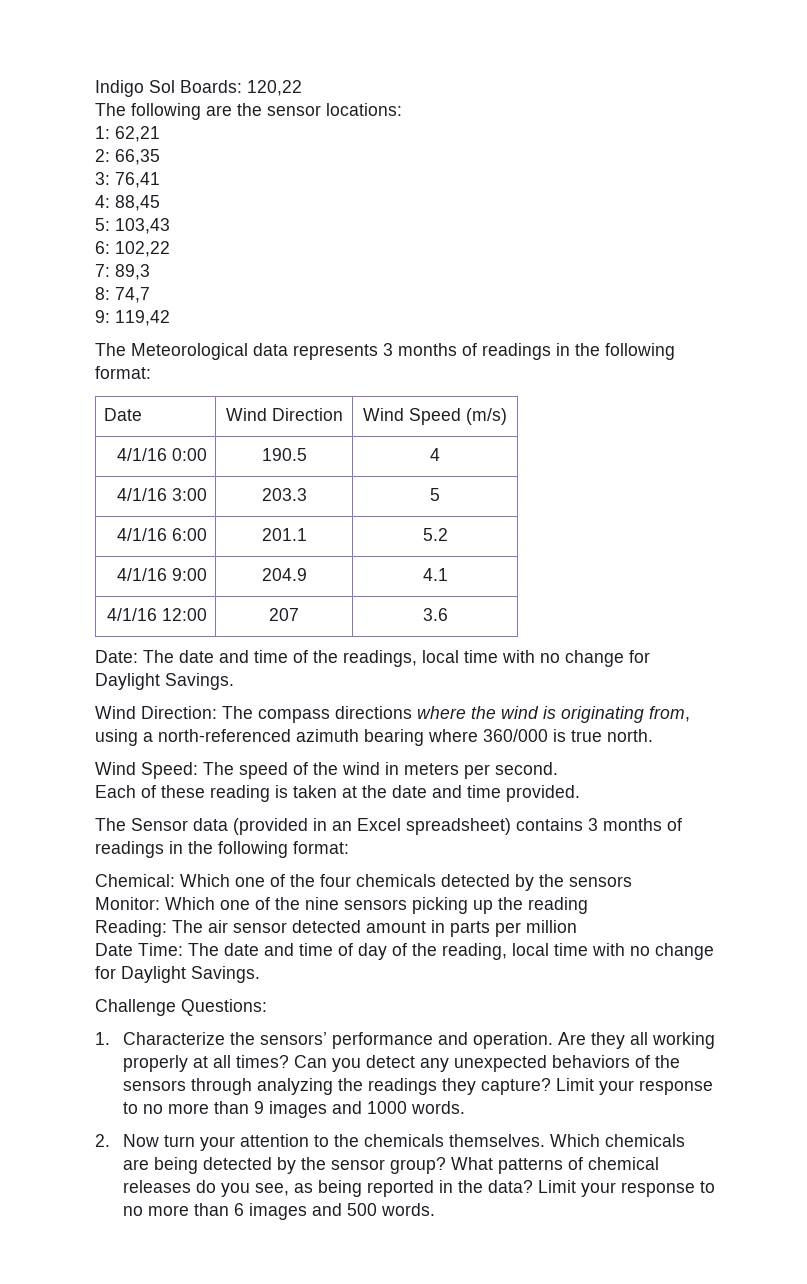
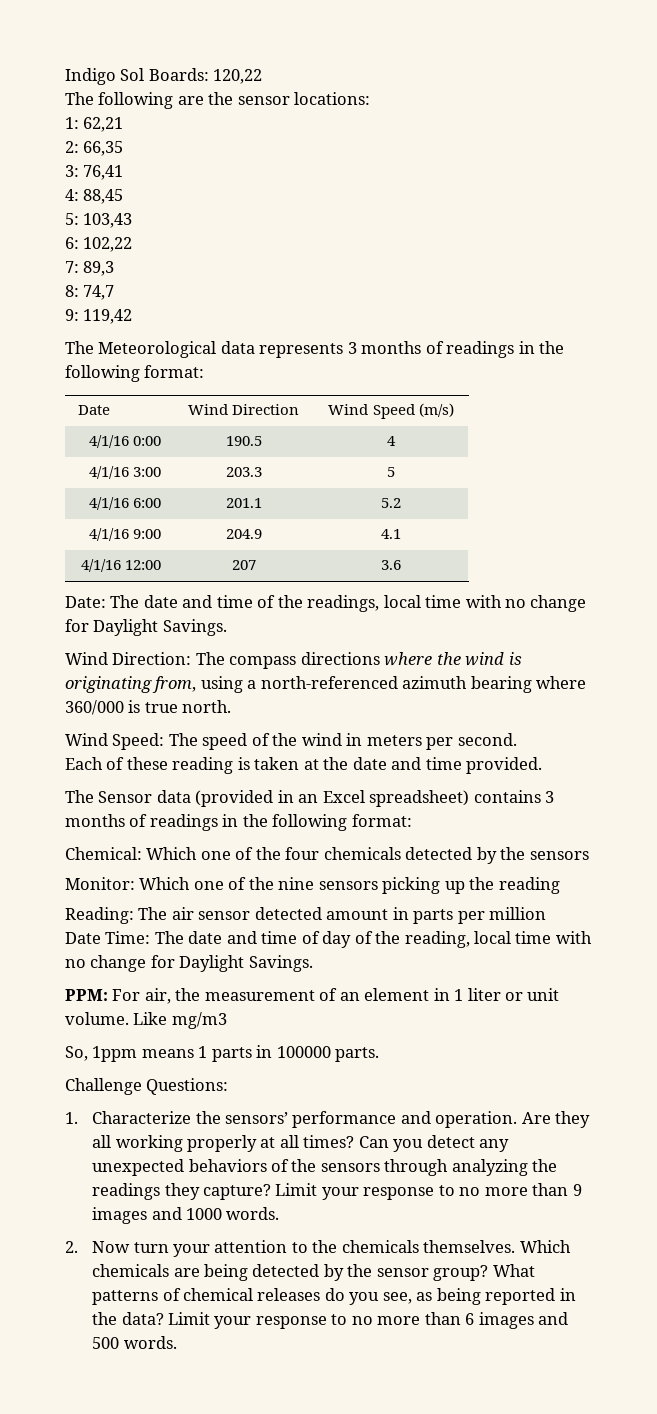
(260, 974) none -> [65,988,560,1004] [65,1012,227,1029] [65,1045,380,1062] // PPM: For air, the measurement of an element in 1 liter or unit volume. Like mg/m3 // So, 1ppm means 1 parts in 100000 parts.

